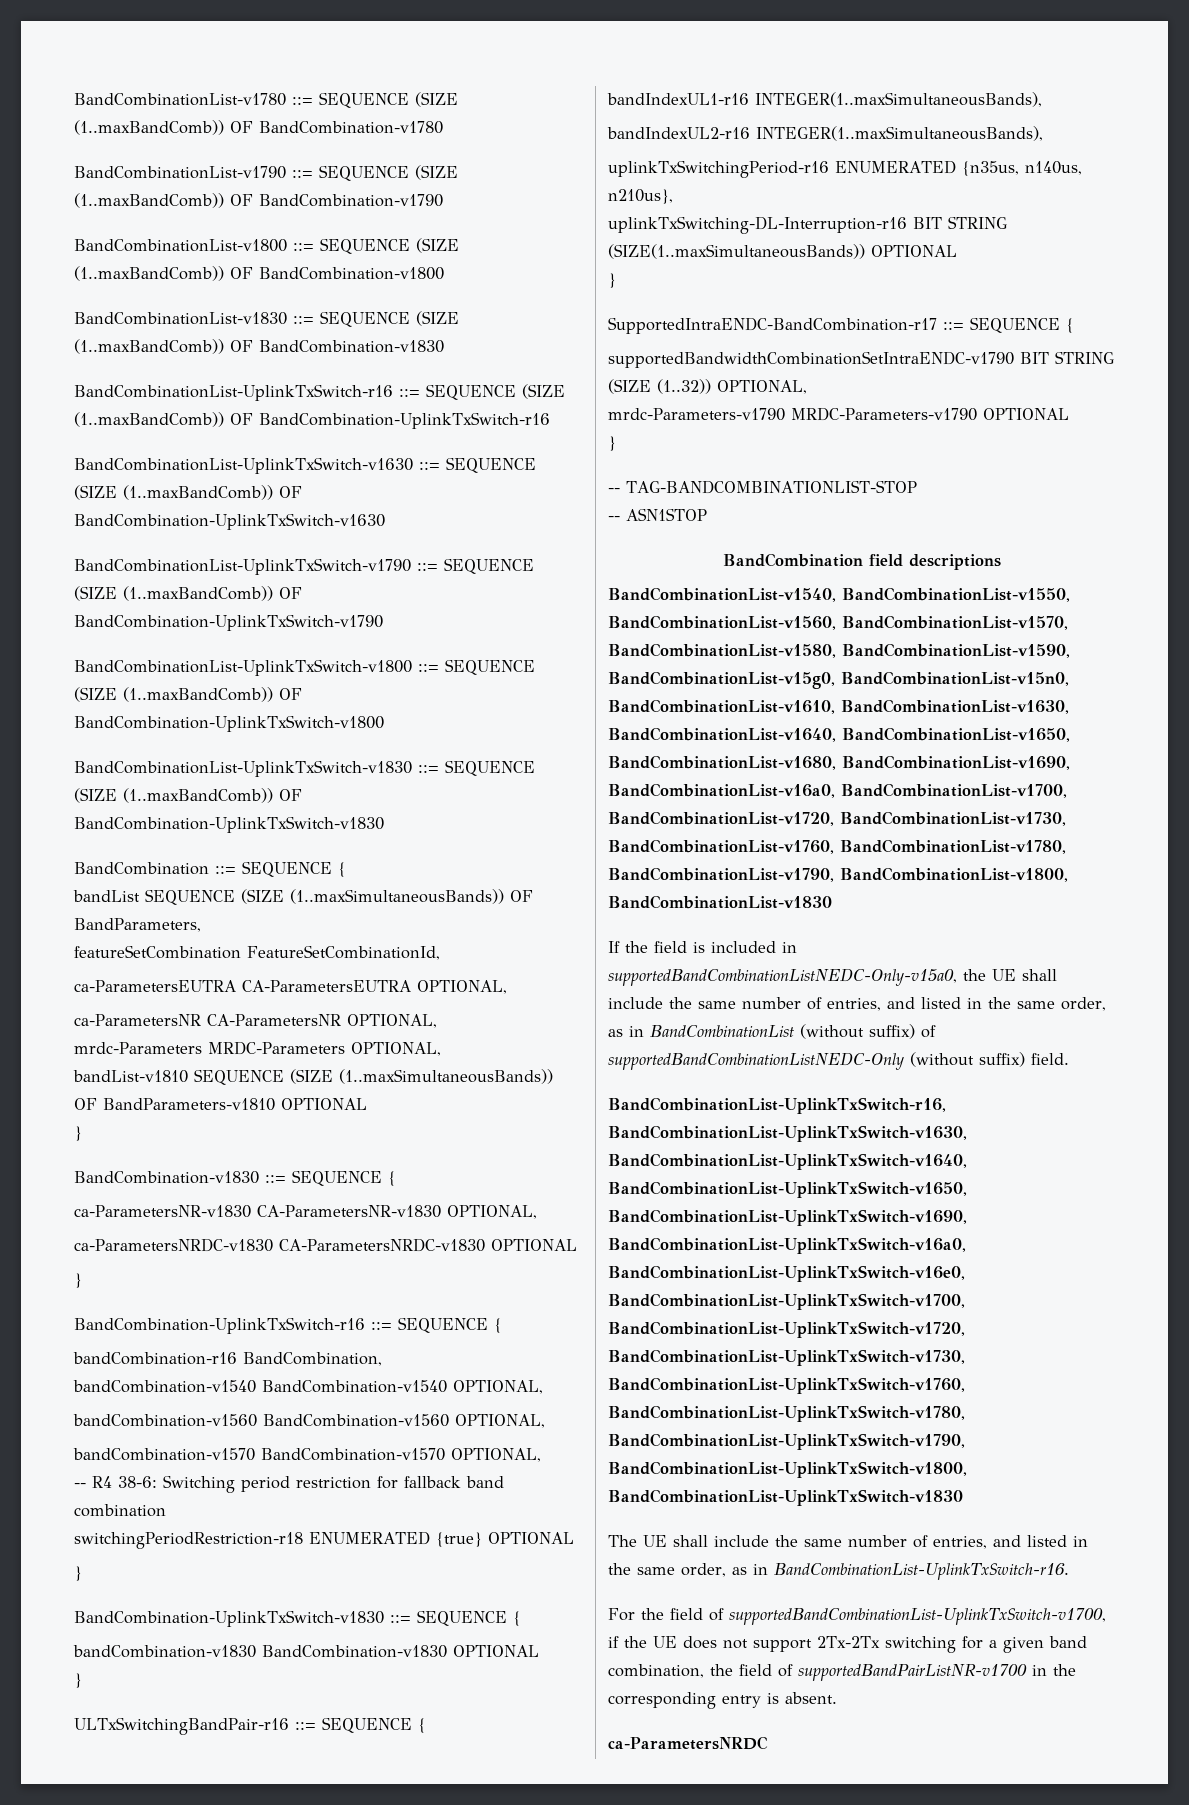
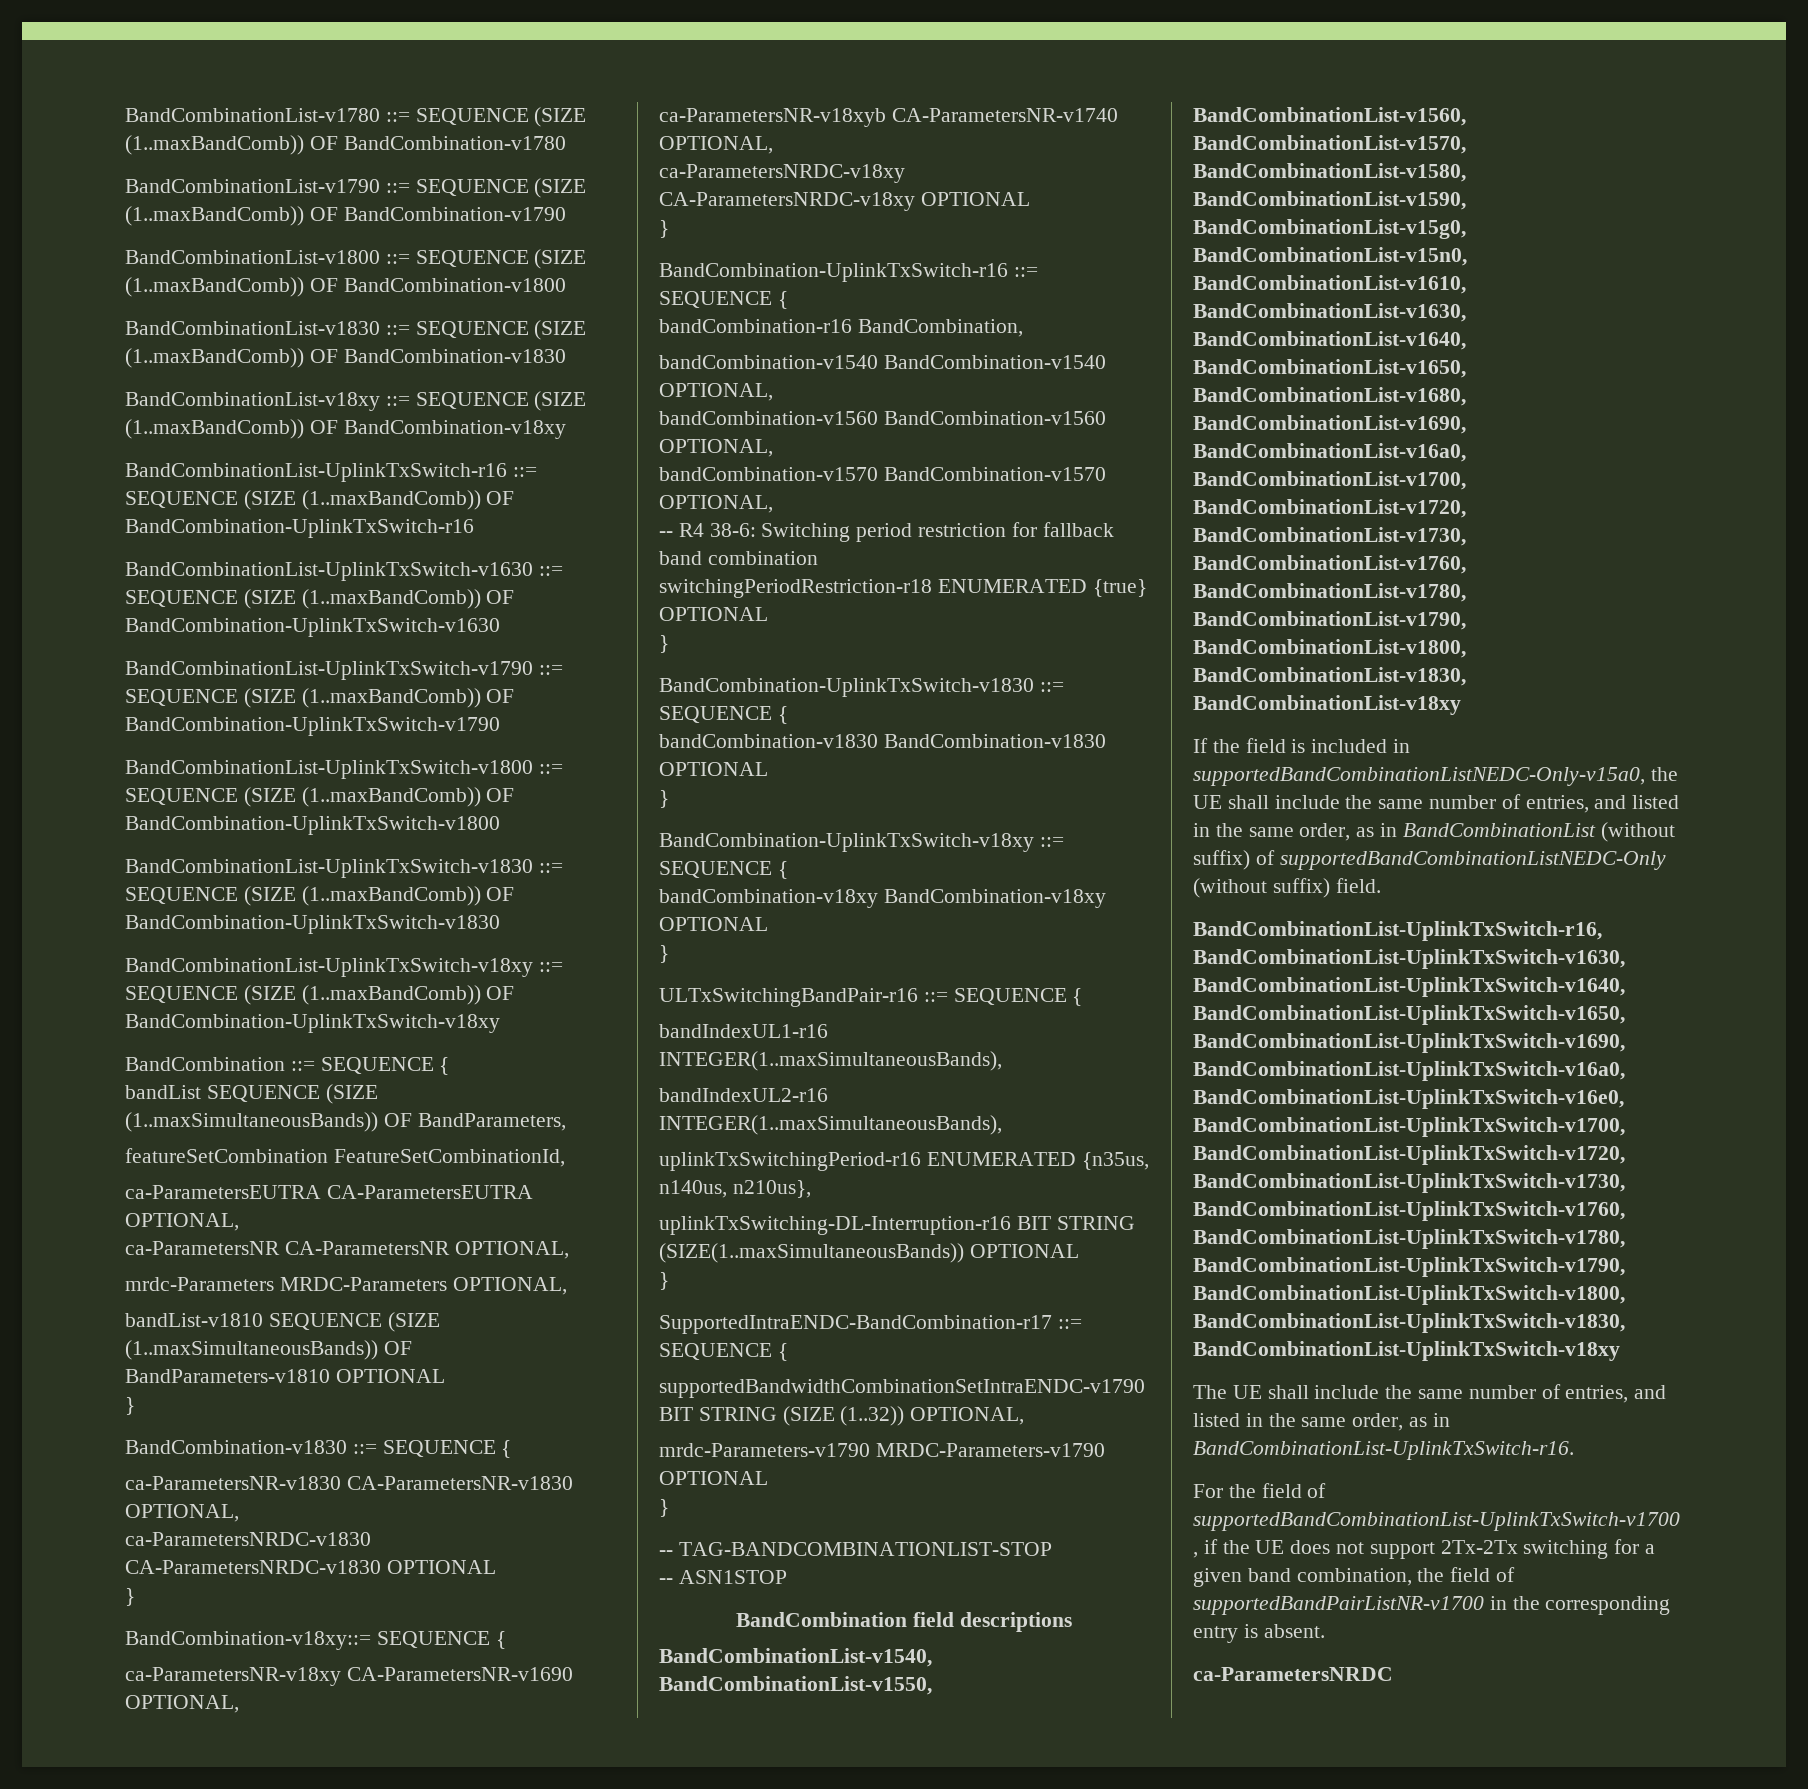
(444, 346) none -> [125,391,587,411] [125,419,566,439] // BandCombinationList-v18xy ::= SEQUENCE (SIZE (1..maxBandComb)) OF BandCombination-v18xy
(384, 824) none -> [125,958,563,977] [125,985,515,1005] [125,1014,500,1033] // BandCombinationList-UplinkTxSwitch-v18xy ::= SEQUENCE (SIZE (1..maxBandComb)) OF BandCombination-UplinkTxSwitch-v18xy
(82, 1280) none -> [125,1631,506,1650] [125,1667,573,1686] [125,1695,239,1713] [659,108,1118,127] [659,136,773,154] [659,164,905,183] [659,192,1030,211] [659,220,669,238] // BandCombination-v18xy::= SEQUENCE { // ca-ParametersNR-v18xy CA-ParametersNR-v1690 OPTIONAL, // ca-ParametersNR-v18xyb CA-ParametersNR-v1740 OPTIONAL, // ca-ParametersNRDC-v18xy CA-ParametersNRDC-v18xy OPTIONAL // }
(82, 1680) none -> [659,833,1064,852] [659,861,788,879] [659,889,1106,908] [659,917,768,931] [659,945,669,963] // BandCombination-UplinkTxSwitch-v18xy ::= SEQUENCE { // bandCombination-v18xy BandCombination-v18xy OPTIONAL // }
[608,895,832,909] BandCombinationList-v1830 -> [1193,667,1466,686] [1193,695,1461,715] BandCombinationList-v1830, BandCombinationList-v18xy
[608,1489,963,1506] BandCombinationList-UplinkTxSwitch-v1830 -> [1193,1313,1625,1333] [1193,1341,1620,1361] BandCombinationList-UplinkTxSwitch-v1830, BandCombinationList-UplinkTxSwitch-v18xy

